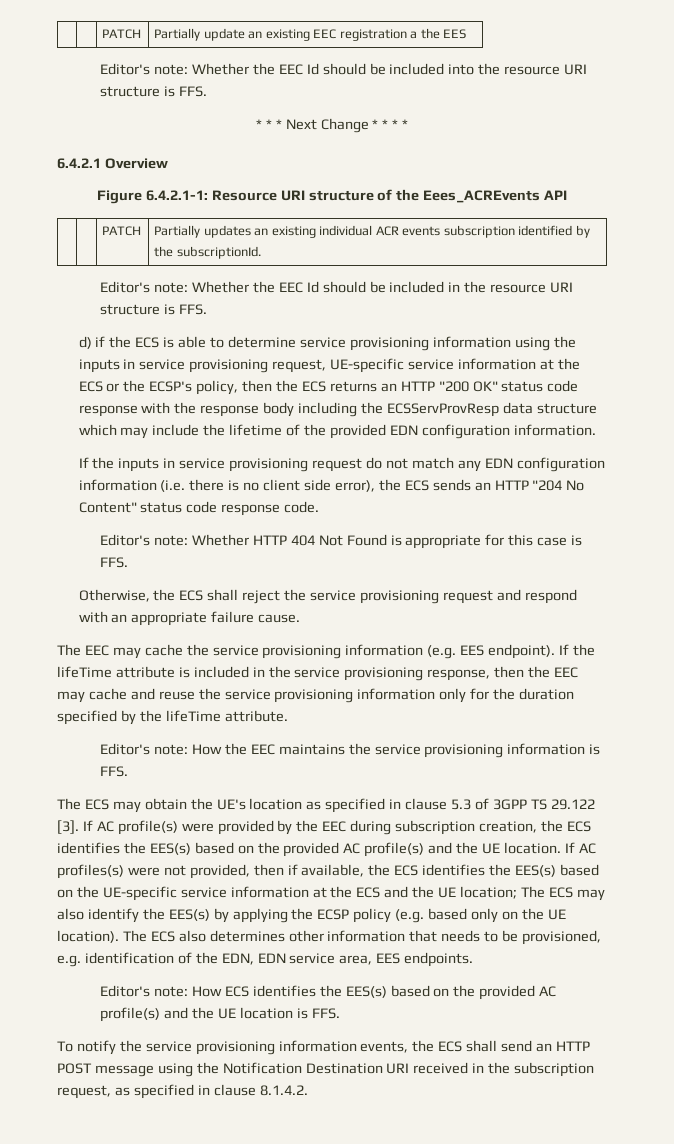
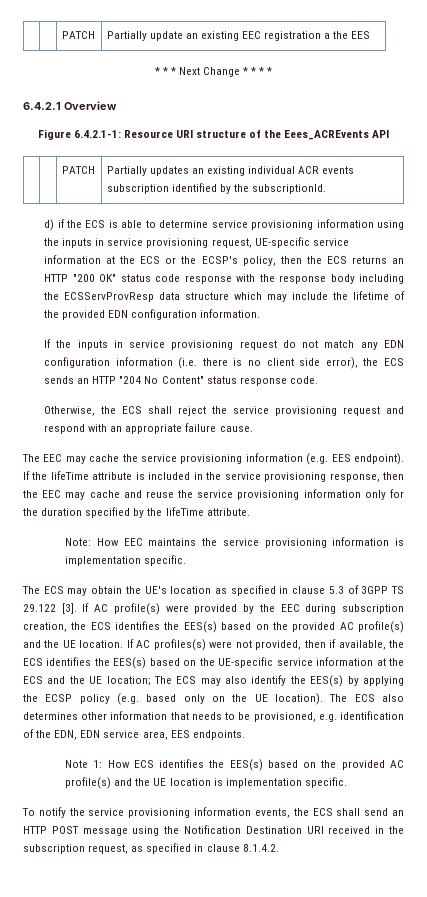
[100,63,588,75] [100,86,207,97] // Editor's note: Whether the EEC Id should be included into the resource URI structure is FFS. -> (371, 35) none
[100,281,574,293] [100,304,207,315] // Editor's note: Whether the EEC Id should be included in the resource URI structure is FFS. -> (326, 189) none
[186,501,218,513] code -> (237, 380) none
[100,534,583,549] [100,557,129,568] // Editor's note: Whether HTTP 404 Not Found is appropriate for this case is FFS. -> (318, 380) none
[100,743,247,755] Editor's note: How the -> [65,538,119,546] Note: How
[100,766,129,777] FFS. -> [65,555,187,566] implementation specific.
[100,985,189,997] Editor's note: -> [65,760,103,768] Note 1:
[311,1008,340,1019] FFS. -> [225,777,347,788] implementation specific.

